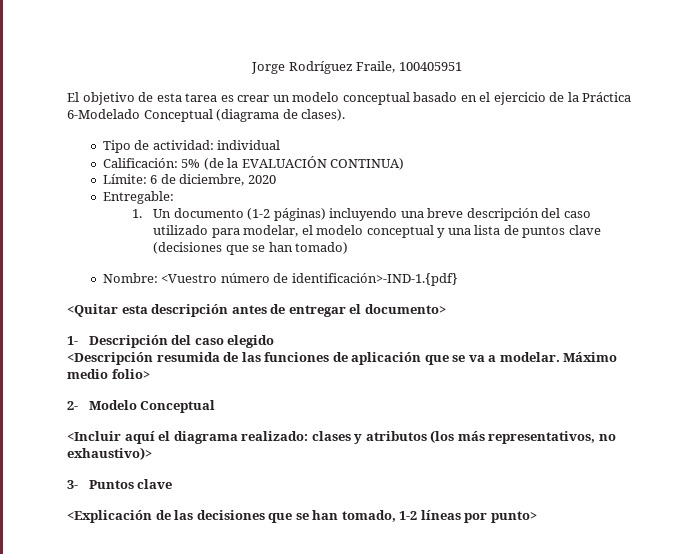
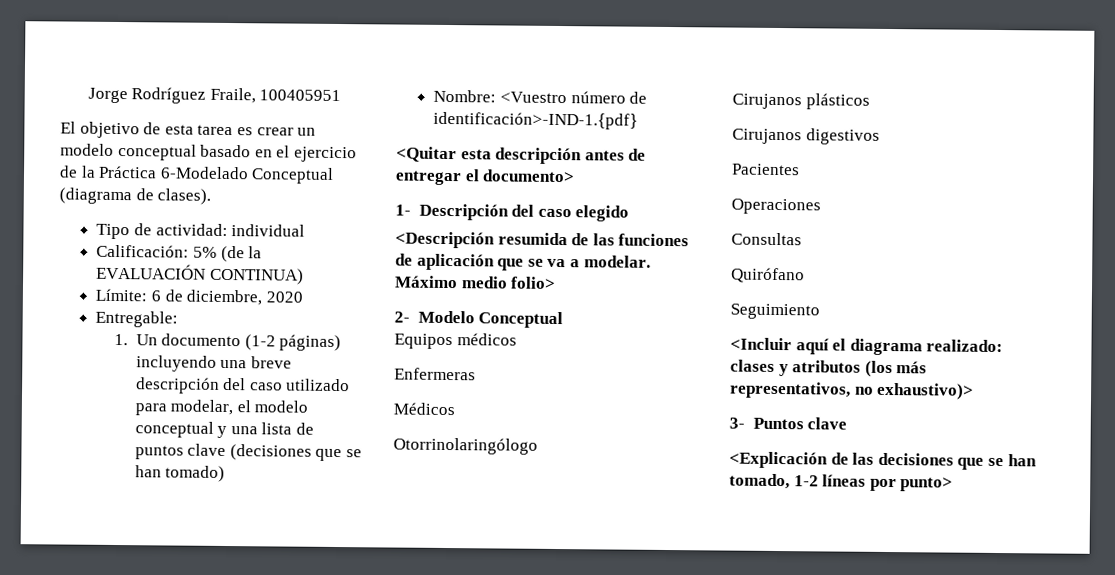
(216, 406) none -> [394,333,517,350] [394,367,476,381] [393,402,455,416] [393,437,538,455] [732,93,870,110] [732,128,880,145] [732,163,800,176] [731,198,821,215] [731,232,802,246] [731,267,805,284] [730,303,820,320] // Equipos médicos // Enfermeras // Médicos // Otorrinolaringólogo // Cirujanos plásticos // Cirujanos digestivos // Pacientes // Operaciones // Consultas // Quirófano // Seguimiento

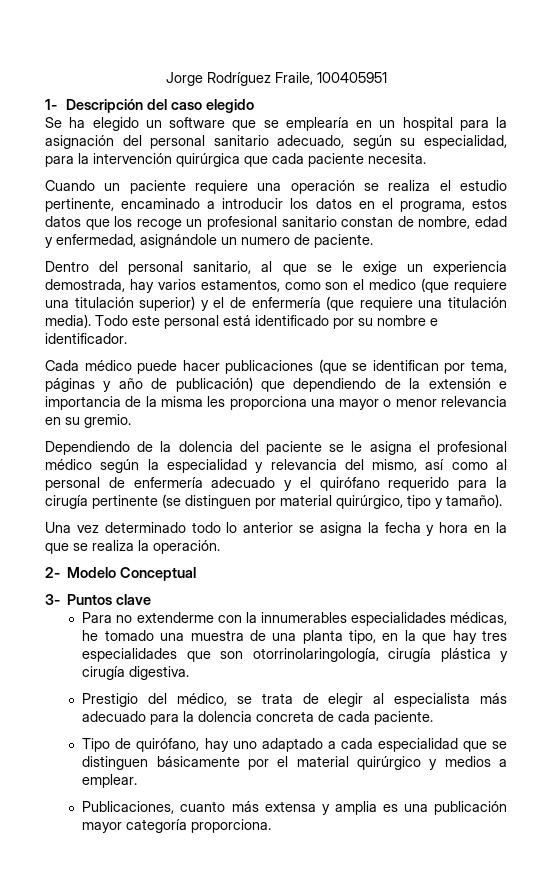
[60,121,317,139] [60,143,357,163] [59,165,335,184] [59,187,212,205] [96,223,306,240] [96,244,263,263] [96,263,304,285] [95,288,303,306] [95,310,179,328] [114,333,342,352] [135,355,292,372] [135,377,351,394] [134,399,309,416] [134,421,314,439] [134,443,362,462] [134,465,226,482] [433,89,648,104] [433,111,639,130] [396,146,647,165] [395,169,576,186] // El objetivo de esta tarea es crear un modelo conceptual basado en el ejercicio de la Práctica 6-Modelado Conceptual (diagrama de clases). // Tipo de actividad: individual // Calificación: 5% (de la EVALUACIÓN CONTINUA) // Límite: 6 de diciembre, 2020 // Entregable: // 1. Un documento (1-2 páginas) incluyendo una breve descripción del caso utilizado para modelar, el modelo conceptual y una lista de puntos clave (decisiones que se han tomado) // Nombre: <Vuestro número de identificación>-IND-1.{pdf} // <Quitar esta descripción antes de entregar el documento> -> (387, 77) none
[395,231,690,249] [395,253,651,271] [394,275,557,289] [394,310,564,329] [394,333,517,350] [394,367,476,381] [393,402,455,416] [393,437,538,455] [732,93,870,110] [732,128,880,145] [732,163,800,176] [731,198,821,215] [731,232,802,246] [731,267,805,284] [730,303,820,320] [730,337,1004,356] [730,359,928,378] [730,381,975,400] [729,417,848,430] [729,451,1037,470] [729,473,954,492] <Descripción resumida de las funciones de aplicación que se va a modelar. Máximo medio folio> // 2- Modelo Conceptual // Equipos médicos // Enfermeras // Médicos // Otorrinolaringólogo // Cirujanos plásticos // Cirujanos digestivos // Pacientes // Operaciones // Consultas // Quirófano // Seguimiento // <Incluir aquí el diagrama realizado: clases y atributos (los más representativos, no exhaustivo)> // 3- Puntos clave // <Explicación de las decisiones que se han tomado, 1-2 líneas por punto> -> [45,117,507,131] [45,135,507,149] [45,153,426,167] [45,180,507,194] [45,198,507,212] [45,216,508,230] [45,234,373,248] [45,261,508,275] [45,278,508,293] [45,296,508,311] [45,314,438,329] [45,333,127,344] [45,359,507,374] [45,377,507,392] [45,396,508,410] [45,414,131,428] [45,441,507,455] [45,459,508,473] [45,477,507,491] [45,494,502,509] [45,522,508,536] [45,540,220,554] [45,567,197,581] [45,594,152,605] [82,612,507,626] [82,630,508,644] [82,648,508,662] [82,666,190,680] [82,693,507,707] [82,711,434,725] [82,738,508,752] [82,756,508,770] [82,774,138,788] [82,801,508,815] [82,819,272,833] Se ha elegido un software que se emplearía en un hospital para la asignación del personal sanitario adecuado, según su especialidad, para la intervención quirúrgica que cada paciente necesita. // Cuando un paciente requiere una operación se realiza el estudio pertinente, encaminado a introducir los datos en el programa, estos datos que los recoge un profesional sanitario constan de nombre, edad y enfermedad, asignándole un numero de paciente. // Dentro del personal sanitario, al que se le exige un experiencia demostrada, hay varios estamentos, como son el medico (que requiere una titulación superior) y el de enfermería (que requiere una titulación media). Todo este personal está identificado por su nombre e identificador. // Cada médico puede hacer publicaciones (que se identifican por tema, páginas y año de publicación) que dependiendo de la extensión e importancia de la misma les proporciona una mayor o menor relevancia en su gremio. // Dependiendo de la dolencia del paciente se le asigna el profesional médico según la especialidad y relevancia del mismo, así como al personal de enfermería adecuado y el quirófano requerido para la cirugía pertinente (se distinguen por material quirúrgico, tipo y tamaño). // Una vez determinado todo lo anterior se asigna la fecha y hora en la que se realiza la operación. // 2- Modelo Conceptual // 3- Puntos clave // Para no extenderme con la innumerables especialidades médicas, he tomado una muestra de una planta tipo, en la que hay tres especialidades que son otorrinolaringología, cirugía plástica y cirugía digestiva. // Prestigio del médico, se trata de elegir al especialista más adecuado para la dolencia concreta de cada paciente. // Tipo de quirófano, hay uno adaptado a cada especialidad que se distinguen básicamente por el material quirúrgico y medios a emplear. // Publicaciones, cuanto más extensa y amplia es una publicación mayor categoría proporciona.

